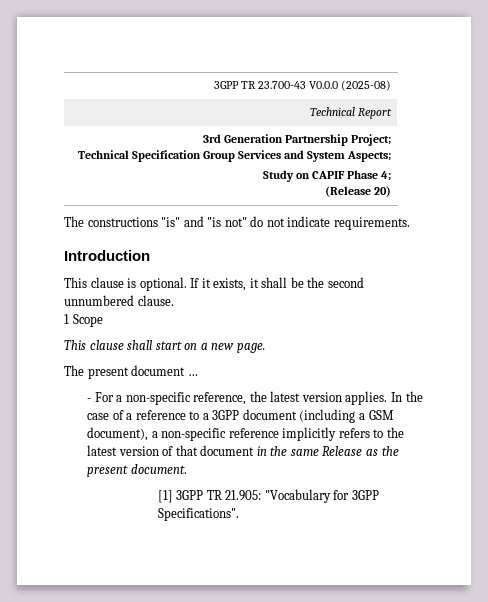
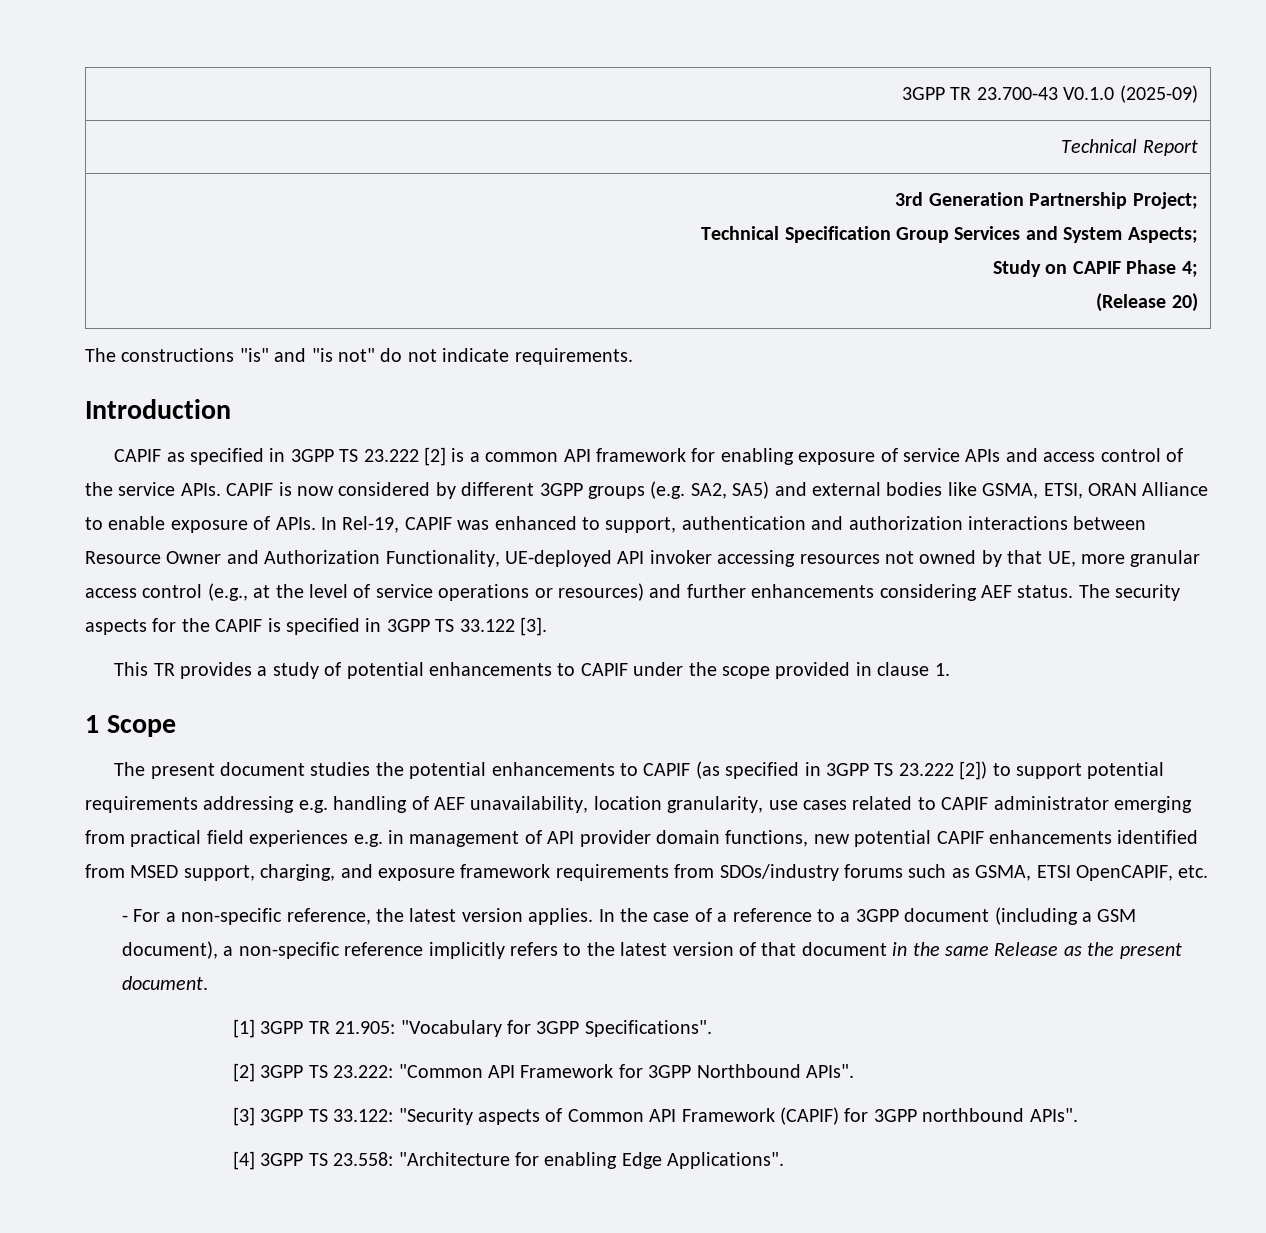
[309,80,392,91] V0.0.0 (2025-08) -> [1063,85,1198,103] V0.1.0 (2025-09)
[64,277,364,291] [64,295,174,306] [64,314,103,327] [64,340,265,353] [64,365,198,379] This clause is optional. If it exists, it shall be the second unnumbered clause. // 1 Scope // This clause shall start on a new page. // The present document … -> [114,447,1184,466] [85,481,1209,499] [85,516,1147,533] [85,550,1201,567] [85,583,1181,601] [85,617,547,636] [114,662,950,679] [85,715,176,737] [114,761,1165,780] [85,796,1192,813] [85,830,1199,847] [85,864,1209,881] CAPIF as specified in 3GPP TS 23.222 [2] is a common API framework for enabling exposure of service APIs and access control of the service APIs. CAPIF is now considered by different 3GPP groups (e.g. SA2, SA5) and external bodies like GSMA, ETSI, ORAN Alliance to enable exposure of APIs. In Rel-19, CAPIF was enhanced to support, authentication and authorization interactions between Resource Owner and Authorization Functionality, UE-deployed API invoker accessing resources not owned by that UE, more granular access control (e.g., at the level of service operations or resources) and further enhancements considering AEF status. The security aspects for the CAPIF is specified in 3GPP TS 33.122 [3]. // This TR provides a study of potential enhancements to CAPIF under the scope provided in clause 1. // 1 Scope // The present document studies the potential enhancements to CAPIF (as specified in 3GPP TS 23.222 [2]) to support potential requirements addressing e.g. handling of AEF unavailability, location granularity, use cases related to CAPIF administrator emerging from practical field experiences e.g. in management of API provider domain functions, new potential CAPIF enhancements identified from MSED support, charging, and exposure framework requirements from SDOs/industry forums such as GSMA, ETSI OpenCAPIF, etc.
(239, 514) none -> [232,1063,854,1082] [232,1107,1078,1126] [232,1151,785,1170] // [2] 3GPP TS 23.222: "Common API Framework for 3GPP Northbound APIs". // [3] 3GPP TS 33.122: "Security aspects of Common API Framework (CAPIF) for 3GPP northbound APIs". // [4] 3GPP TS 23.558: "Architecture for enabling Edge Applications".

